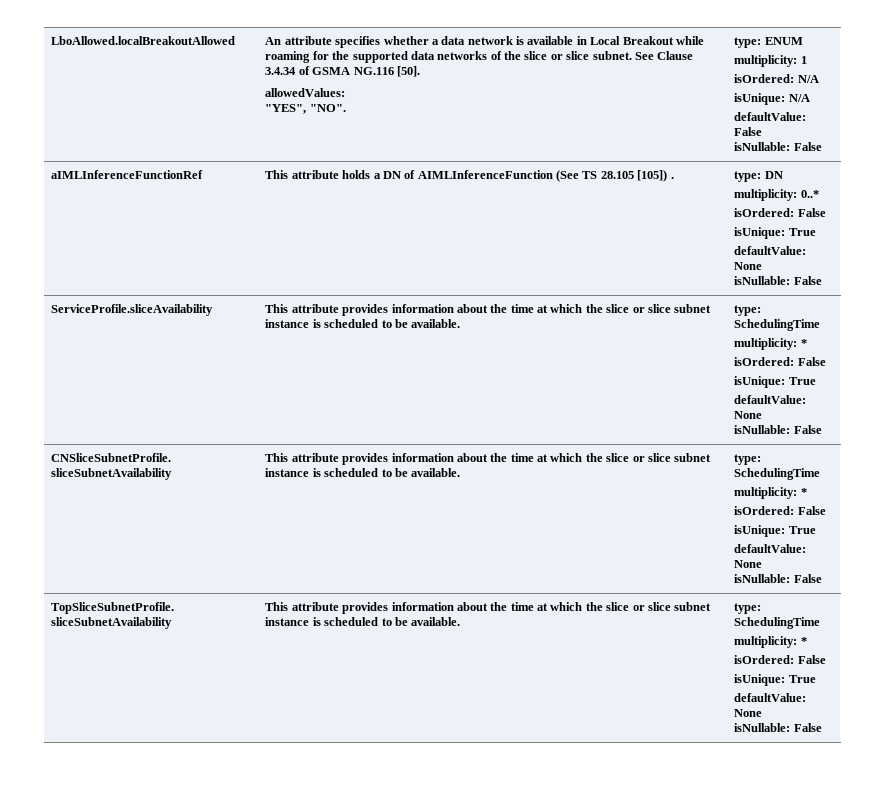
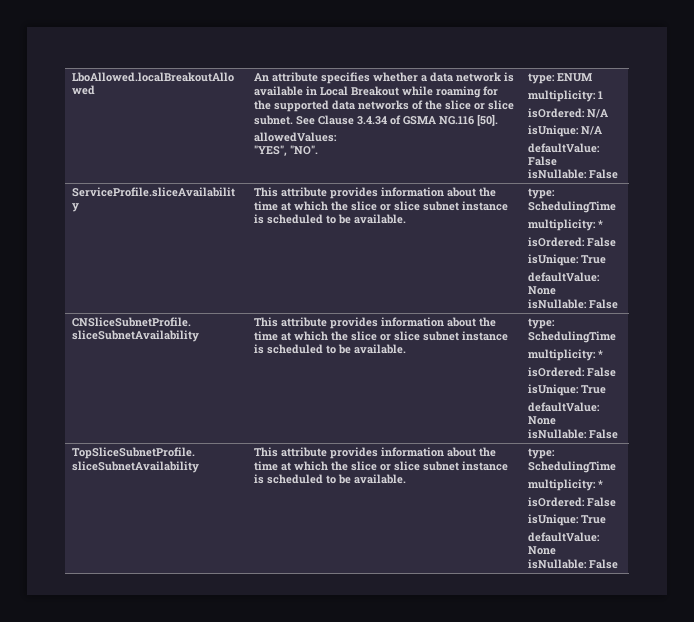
[51,170,204,179] [265,170,674,182] [734,171,783,182] [734,189,819,201] [734,208,826,217] [734,227,816,239] [734,246,807,255] [734,262,763,270] [734,276,822,285] // aIMLInferenceFunctionRef | This attribute holds a DN of AIMLInferenceFunction (See TS 28.105 [105]) . | type: DN // multiplicity: 0..* // isOrdered: False // isUnique: True // defaultValue: None // isNullable: False -> (618, 174) none

